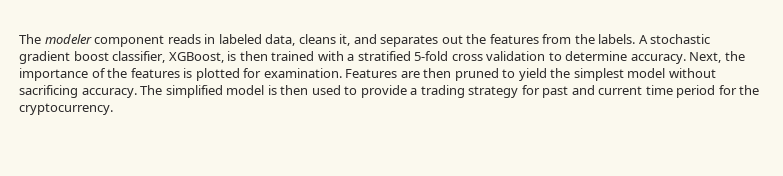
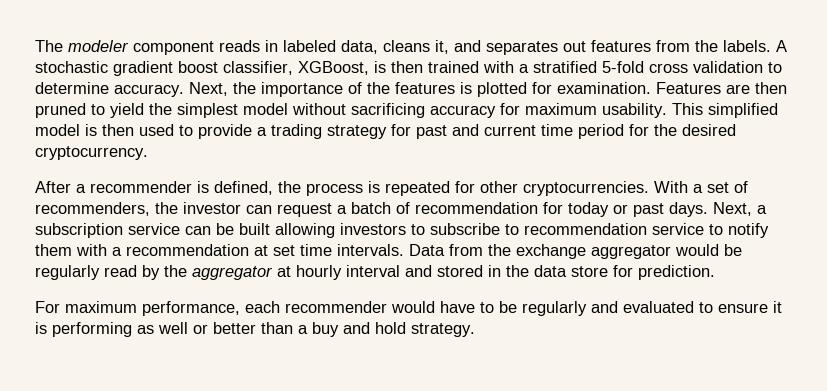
[466,34,487,44] the -> (586, 46) none
[81,85,163,98] accuracy. The -> [430,103,703,118] accuracy for maximum usability. This
(760, 90) none -> [682,124,736,136] desired
(113, 109) none -> [35,181,748,196] [35,202,767,217] [35,223,769,238] [35,244,742,259] [35,265,715,280] [35,301,782,316] [35,322,475,337] // After a recommender is defined, the process is repeated for other cryptocurrencies. With a set of recommenders, the investor can request a batch of recommendation for today or past days. Next, a subscription service can be built allowing investors to subscribe to recommendation service to notify them with a recommendation at set time intervals. Data from the exchange aggregator would be regularly read by the aggregator at hourly interval and stored in the data store for prediction. // For maximum performance, each recommender would have to be regularly and evaluated to ensure it is performing as well or better than a buy and hold strategy.

